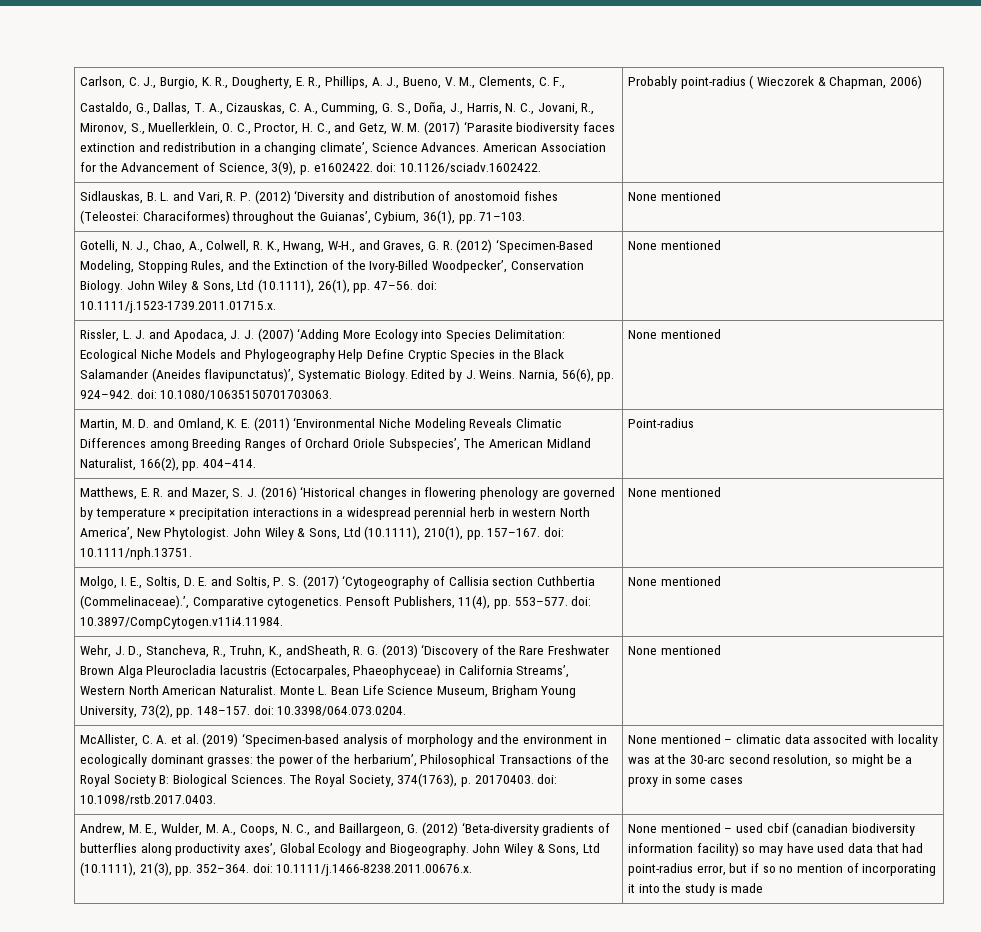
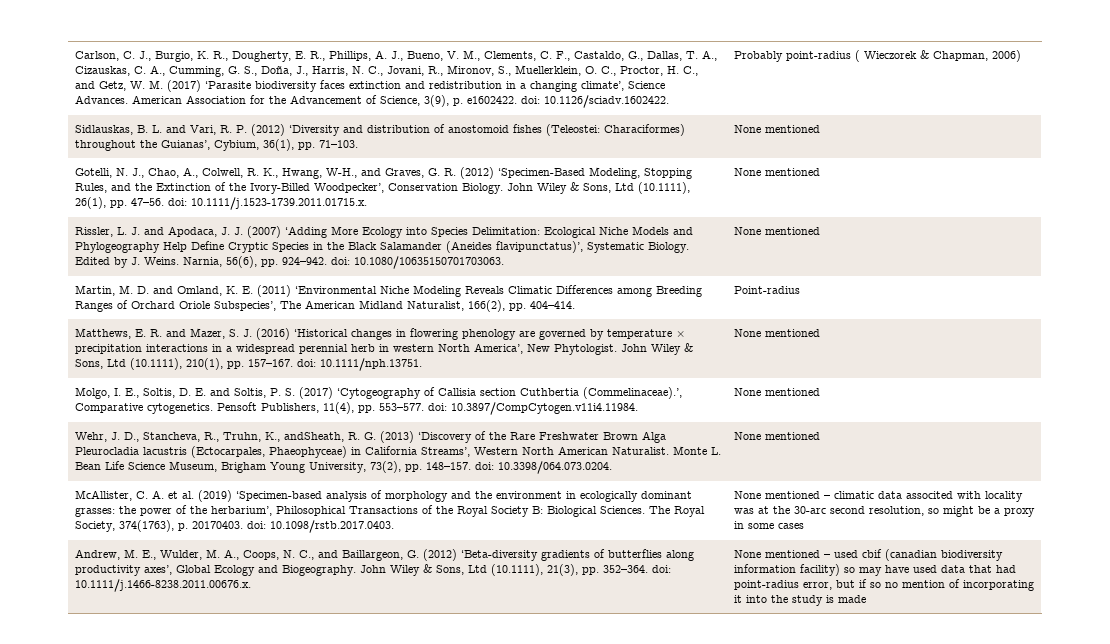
(566, 83) // -> (570, 56) none

